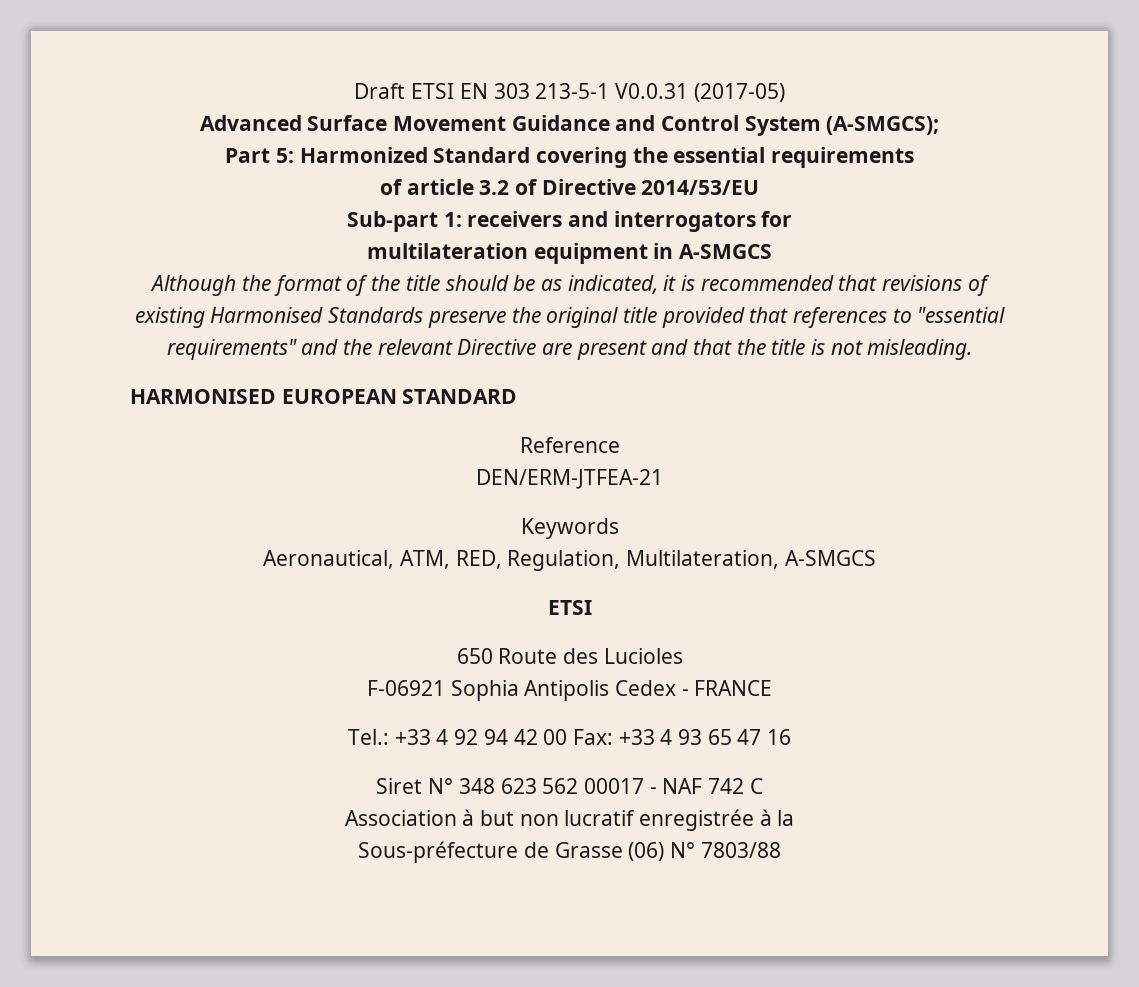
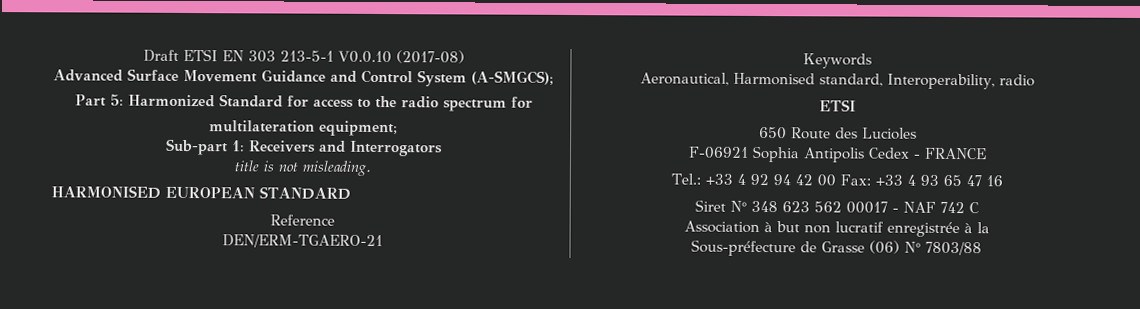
[614,83,785,102] V0.0.31 (2017-05) -> [337,50,465,64] V0.0.10 (2017-08)
[535,147,914,168] [379,179,760,195] [346,211,793,232] [366,243,773,264] [150,275,990,296] [134,307,1006,328] [166,339,766,360] covering the essential requirements // of article 3.2 of Directive 2014/53/EU // Sub-part 1: receivers and interrogators for // multilateration equipment in A-SMGCS // Although the format of the title should be as indicated, it is recommended that revisions of existing Harmonised Standards preserve the original title provided that references to "essential requirements" and the relevant Directive are present and that the -> [286,95,533,112] [209,120,398,137] [164,138,443,157] for access to the radio spectrum for // multilateration equipment; // Sub-part 1: Receivers and Interrogators //
[476,469,663,489] DEN/ERM-JTFEA-21 -> [222,234,383,249] DEN/ERM-TGAERO-21
[399,550,876,571] ATM, RED, Regulation, Multilateration, A-SMGCS -> [733,72,1035,90] Harmonised standard, Interoperability, radio

